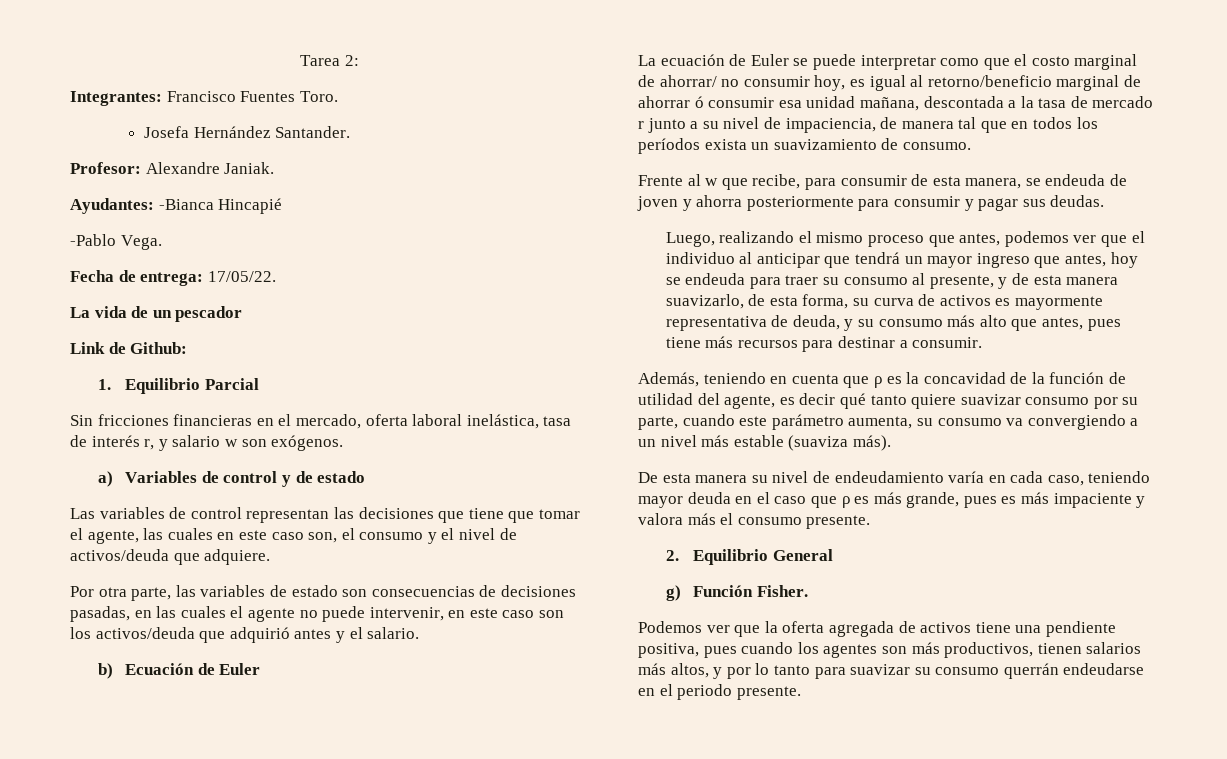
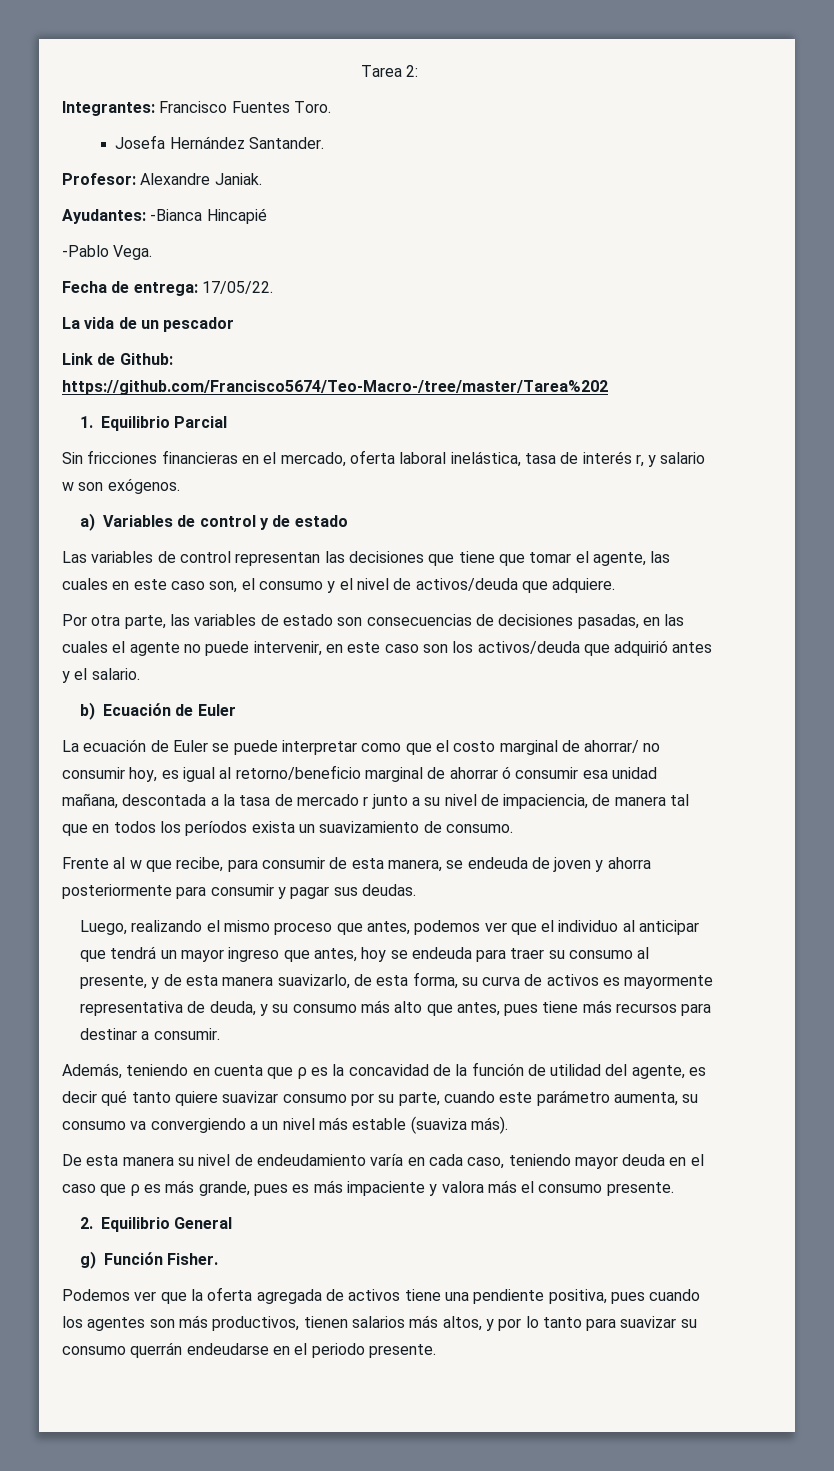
(188, 348) none -> [62,380,608,395] https://github.com/Francisco5674/Teo-Macro-/tree/master/Tarea%202

